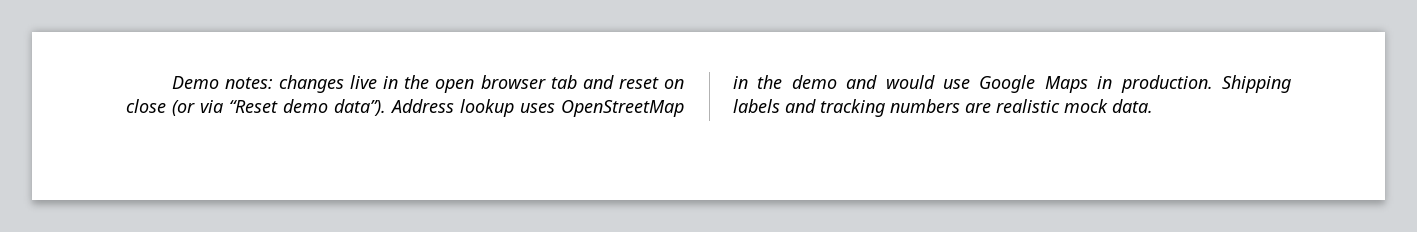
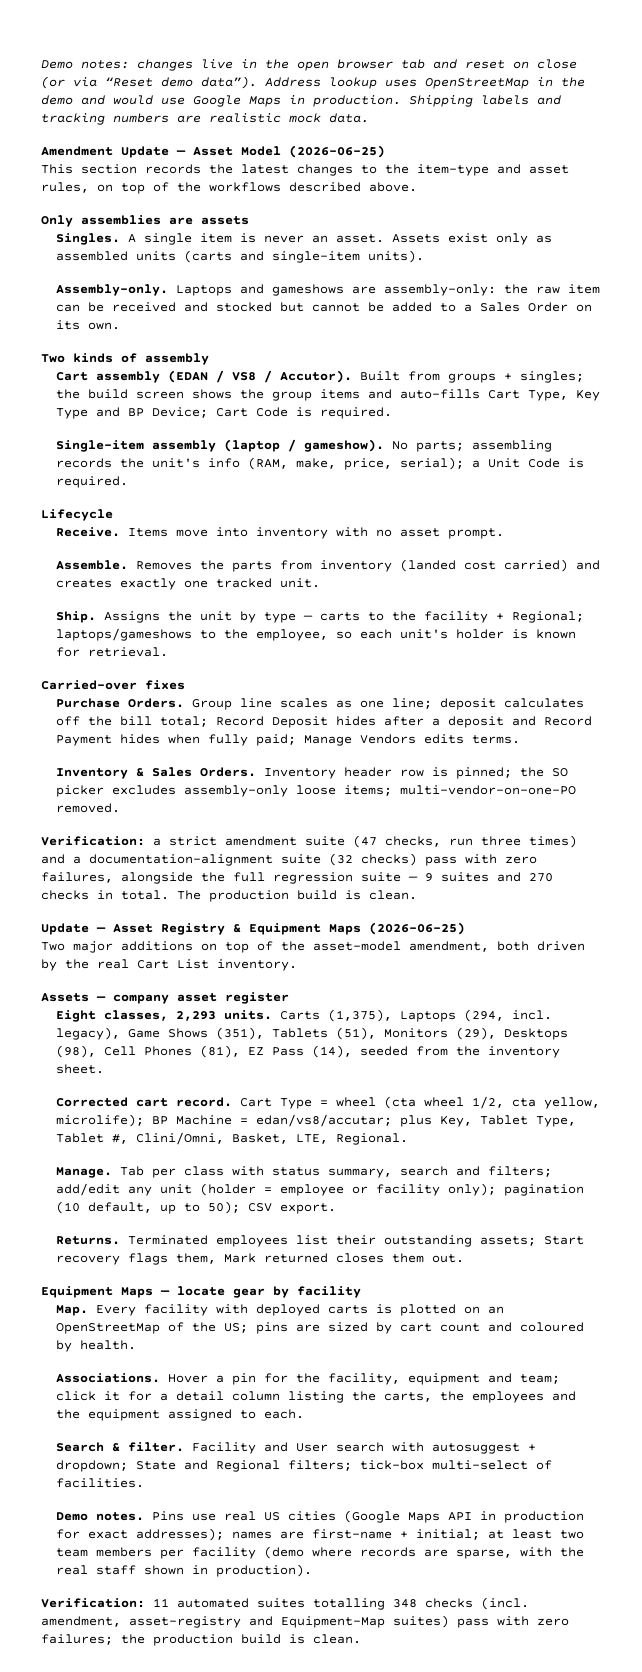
(1153, 106) none -> [41,145,385,158] [41,164,569,176] [41,182,417,194] [41,215,249,227] [55,233,552,245] [55,250,424,263] [55,284,600,296] [55,302,592,312] [55,320,120,330] [41,353,209,365] [55,370,584,383] [55,389,600,401] [55,407,392,419] [55,439,552,452] [55,457,584,470] [55,476,128,488] [41,509,113,521] [55,527,504,539] [55,559,600,572] [55,578,320,590] [55,611,584,623] [55,628,576,641] [55,647,168,657] [41,680,185,690] [55,698,584,710] [55,716,592,728] [55,734,520,746] [55,767,568,779] [55,785,576,797] [55,803,120,813] [41,835,577,848] [41,853,537,866] [41,872,553,884] [41,890,417,902] [41,922,465,935] [41,941,585,953] [41,959,297,971] [41,992,289,1004] [55,1009,552,1022] [55,1027,568,1040] [55,1045,560,1058] [55,1064,104,1074] [55,1096,600,1109] [55,1114,576,1127] [55,1132,408,1145] [55,1166,552,1178] [55,1183,584,1196] [55,1201,336,1214] [55,1235,584,1247] [55,1253,464,1265] [41,1286,361,1298] [55,1304,504,1316] [55,1322,584,1334] [55,1340,136,1352] [55,1373,560,1385] [55,1391,576,1403] [55,1409,304,1421] [55,1442,536,1454] [55,1460,552,1472] [55,1478,144,1488] [55,1510,584,1523] [55,1528,584,1541] [55,1546,584,1559] [55,1564,312,1577] [41,1597,529,1610] [41,1615,569,1628] [41,1634,361,1646] // Amendment Update — Asset Model (2026-06-25) // This section records the latest changes to the item-type and asset rules, on top of the workflows described above. // Only assemblies are assets // Singles. A single item is never an asset. Assets exist only as assembled units (carts and single-item units). // Assembly-only. Laptops and gameshows are assembly-only: the raw item can be received and stocked but cannot be added to a Sales Order on its own. // Two kinds of assembly // Cart assembly (EDAN / VS8 / Accutor). Built from groups + singles; the build screen shows the group items and auto-fills Cart Type, Key Type and BP Device; Cart Code is required. // Single-item assembly (laptop / gameshow). No parts; assembling records the unit's info (RAM, make, price, serial); a Unit Code is required. // Lifecycle // Receive. Items move into inventory with no asset prompt. // Assemble. Removes the parts from inventory (landed cost carried) and creates exactly one tracked unit. // Ship. Assigns the unit by type — carts to the facility + Regional; laptops/gameshows to the employee, so each unit's holder is known for retrieval. // Carried-over fixes // Purchase Orders. Group line scales as one line; deposit calculates off the bill total; Record Deposit hides after a deposit and Record Payment hides when fully paid; Manage Vendors edits terms. // Inventory & Sales Orders. Inventory header row is pinned; the SO picker excludes assembly-only loose items; multi-vendor-on-one-PO removed. // Verification: a strict amendment suite (47 checks, run three times) and a documentation-alignment suite (32 checks) pass with zero failures, alongside the full regression suite — 9 suites and 270 checks in total. The production build is clean. // Update — Asset Registry & Equipment Maps (2026-06-25) // Two major additions on top of the asset-model amendment, both driven by the real Cart List inventory. // Assets — company asset register // Eight classes, 2,293 units. Carts (1,375), Laptops (294, incl. legacy), Game Shows (351), Tablets (51), Monitors (29), Desktops (98), Cell Phones (81), EZ Pass (14), seeded from the inventory sheet. // Corrected cart record. Cart Type = wheel (cta wheel 1/2, cta yellow, microlife); BP Machine = edan/vs8/accutar; plus Key, Tablet Type, Tablet #, Clini/Omni, Basket, LTE, Regional. // Manage. Tab per class with status summary, search and filters; add/edit any unit (holder = employee or facility only); pagination (10 default, up to 50); CSV export. // Returns. Terminated employees list their outstanding assets; Start recovery flags them, Mark returned closes them out. // Equipment Maps — locate gear by facility // Map. Every facility with deployed carts is plotted on an OpenStreetMap of the US; pins are sized by cart count and coloured by health. // Associations. Hover a pin for the facility, equipment and team; click it for a detail column listing the carts, the employees and the equipment assigned to each. // Search & filter. Facility and User search with autosuggest + dropdown; State and Regional filters; tick-box multi-select of facilities. // Demo notes. Pins use real US cities (Google Maps API in production for exact addresses); names are first-name + initial; at least two team members per facility (demo where records are sparse, with the real staff shown in production). // Verification: 11 automated suites totalling 348 checks (incl. amendment, asset-registry and Equipment-Map suites) pass with zero failures; the production build is clean.

